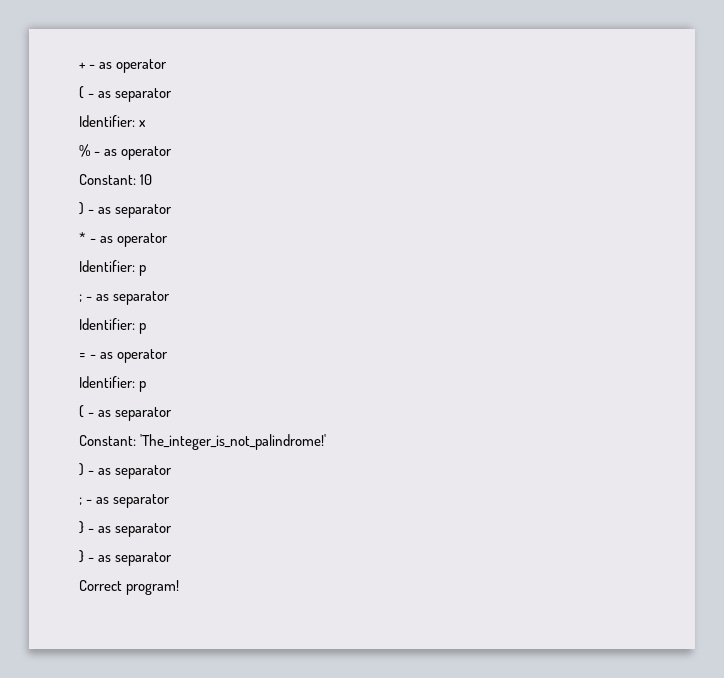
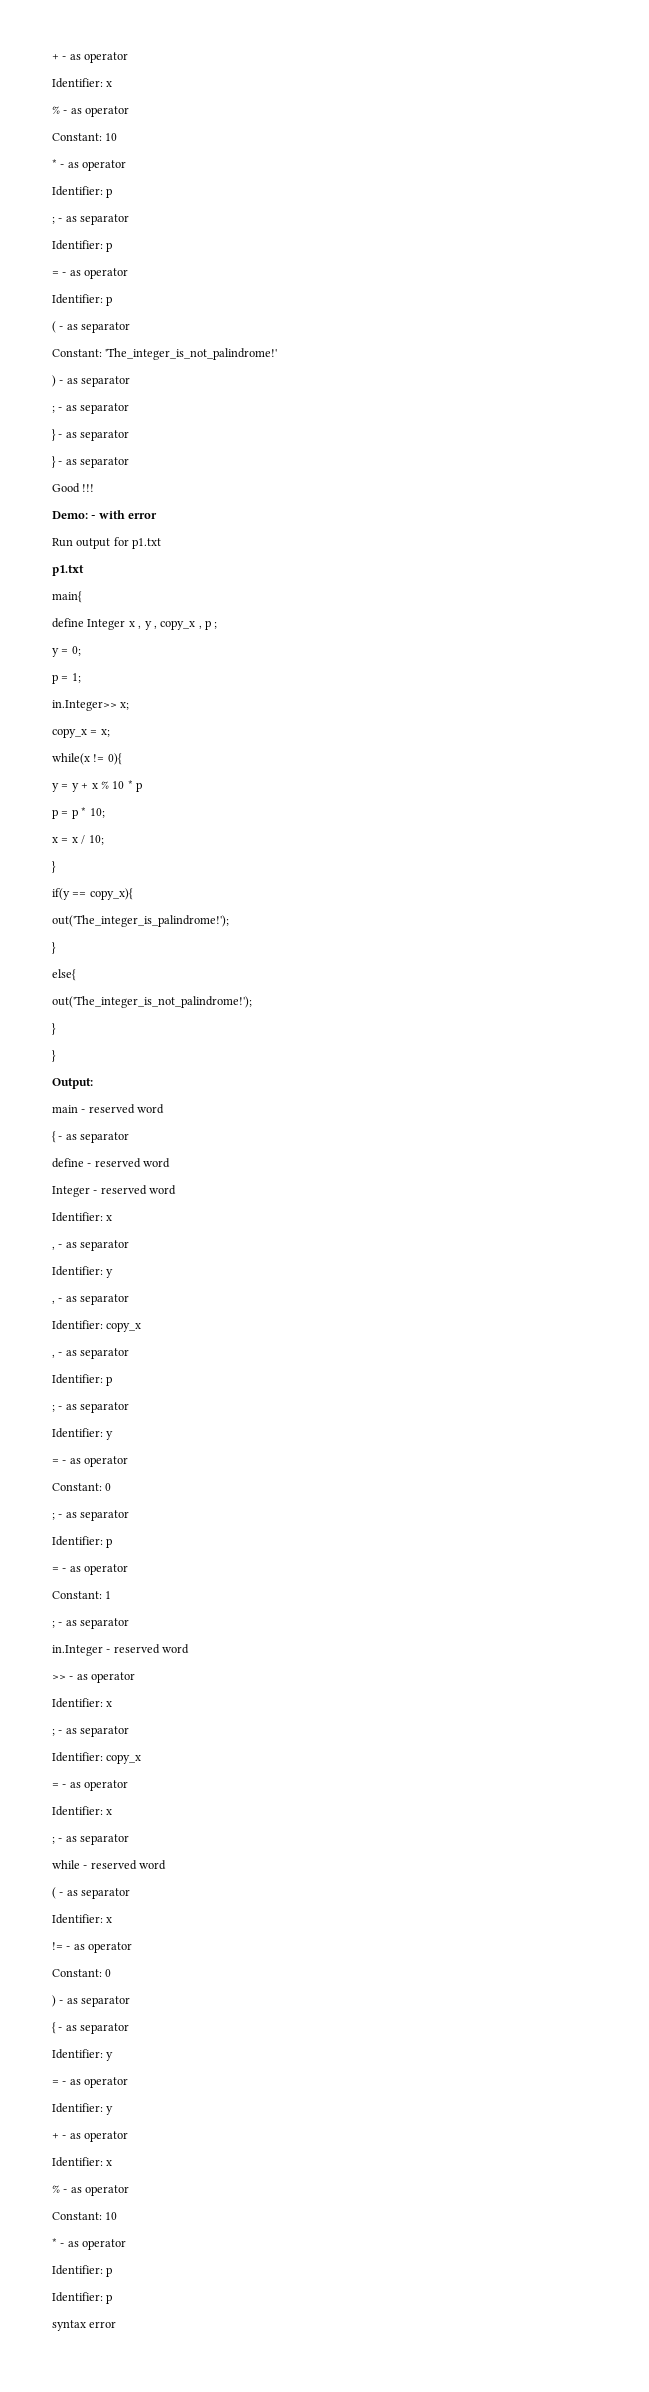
[79,59,168,73] [79,86,173,102] [79,115,147,127] [79,144,173,160] [79,174,153,185] [79,202,173,218] + - as operator // ( - as separator // Identifier: x // % - as operator // Constant: 10 // ) - as separator -> [52,52,129,63] [52,78,113,88] [52,106,130,117] [52,133,118,141] + - as operator // Identifier: x // % - as operator // Constant: 10
[79,580,180,595] Correct program! -> [52,483,95,493] [52,510,158,519] [52,537,162,549] [52,565,84,576] [52,591,82,603] [52,618,218,630] [52,646,81,657] [52,673,81,684] [52,700,130,711] [52,728,110,738] [52,753,122,765] [52,780,142,792] [52,807,105,819] [52,835,104,845] [52,861,56,873] [52,888,133,900] [52,915,229,927] [52,942,56,954] [52,969,76,981] [52,996,252,1008] [52,1023,56,1035] [52,1050,56,1062] [52,1078,93,1089] [52,1104,165,1114] [52,1131,130,1143] [52,1158,171,1168] [52,1185,177,1197] [52,1212,113,1222] [52,1240,130,1251] [52,1266,114,1278] [52,1294,130,1305] [52,1320,142,1332] [52,1348,130,1359] [52,1374,113,1386] [52,1402,130,1413] [52,1428,114,1440] [52,1456,129,1467] [52,1483,112,1491] [52,1510,130,1521] [52,1536,113,1548] [52,1564,129,1575] [52,1591,112,1599] [52,1618,130,1629] [52,1644,190,1656] [52,1672,136,1683] [52,1698,113,1708] [52,1726,130,1737] [52,1752,142,1764] [52,1780,129,1791] [52,1806,113,1816] [52,1834,130,1845] [52,1860,167,1870] [52,1887,131,1899] [52,1914,113,1924] [52,1942,133,1953] [52,1969,112,1977] [52,1995,131,2007] [52,2022,130,2034] [52,2049,114,2061] [52,2077,129,2088] [52,2103,114,2115] [52,2131,129,2142] [52,2157,113,2167] [52,2185,130,2196] [52,2212,118,2220] [52,2238,127,2250] [52,2265,113,2277] [52,2292,113,2304] [52,2320,117,2331] Good !!! // Demo: - with error // Run output for p1.txt // p1.txt // main{ // define Integer x , y , copy_x , p ; // y = 0; // p = 1; // in.Integer>> x; // copy_x = x; // while(x != 0){ // y = y + x % 10 * p // p = p * 10; // x = x / 10; // } // if(y == copy_x){ // out('The_integer_is_palindrome!'); // } // else{ // out('The_integer_is_not_palindrome!'); // } // } // Output: // main - reserved word // { - as separator // define - reserved word // Integer - reserved word // Identifier: x // , - as separator // Identifier: y // , - as separator // Identifier: copy_x // , - as separator // Identifier: p // ; - as separator // Identifier: y // = - as operator // Constant: 0 // ; - as separator // Identifier: p // = - as operator // Constant: 1 // ; - as separator // in.Integer - reserved word // >> - as operator // Identifier: x // ; - as separator // Identifier: copy_x // = - as operator // Identifier: x // ; - as separator // while - reserved word // ( - as separator // Identifier: x // != - as operator // Constant: 0 // ) - as separator // { - as separator // Identifier: y // = - as operator // Identifier: y // + - as operator // Identifier: x // % - as operator // Constant: 10 // * - as operator // Identifier: p // Identifier: p // syntax error

